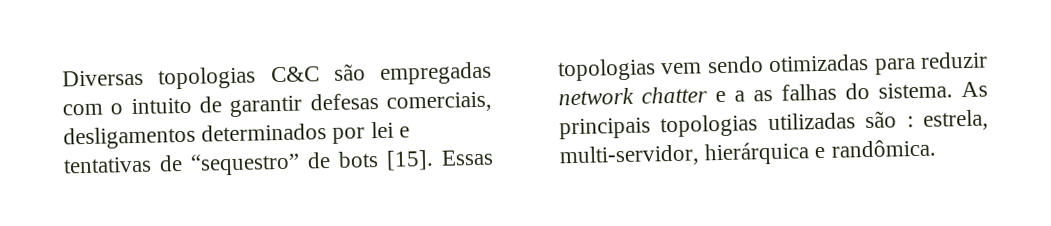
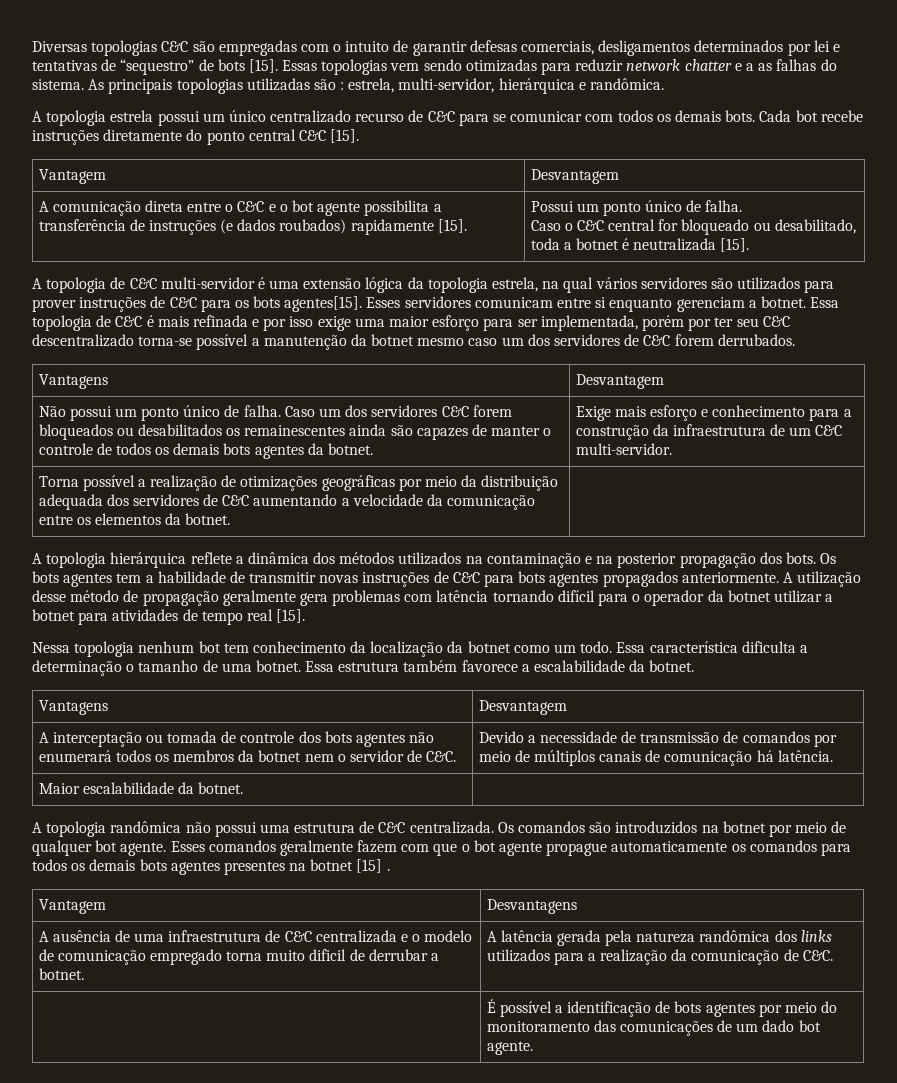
(936, 148) none -> [32,110,863,126] [32,129,360,145] [38,169,106,184] [530,169,619,184] [38,200,442,216] [38,219,467,235] [530,200,743,216] [530,219,856,235] [530,238,750,252] [32,277,835,293] [32,296,840,312] [32,315,790,331] [32,334,795,350] [38,374,108,389] [575,374,664,389] [38,405,512,421] [38,424,552,440] [38,443,374,459] [575,405,852,421] [575,424,843,440] [575,443,672,455] [38,475,559,491] [38,494,536,510] [38,513,231,525] [32,552,837,568] [32,571,862,587] [32,590,834,606] [32,609,306,625] [32,641,808,657] [32,660,695,676] [38,700,108,715] [478,700,567,715] [38,731,435,747] [38,750,457,762] [478,731,837,747] [478,750,833,766] [38,782,244,794] [32,821,847,837] [32,840,851,856] [32,859,390,875] [38,899,106,914] [486,899,577,914] [38,930,473,943] [38,949,440,965] [38,968,84,980] [486,930,832,946] [486,949,833,965] [486,999,838,1017] [486,1020,821,1036] [486,1041,533,1055] // A topologia estrela possui um único centralizado recurso de C&C para se comunicar com todos os demais bots. Cada bot recebe instruções diretamente do ponto central C&C [15]. // Vantagem | Desvantagem // A comunicação direta entre o C&C e o bot agente possibilita a transferência de instruções (e dados roubados) rapidamente [15]. | Possui um ponto único de falha. // Caso o C&C central for bloqueado ou desabilitado, toda a botnet é neutralizada [15]. // A topologia de C&C multi-servidor é uma extensão lógica da topologia estrela, na qual vários servidores são utilizados para prover instruções de C&C para os bots agentes[15]. Esses servidores comunicam entre si enquanto gerenciam a botnet. Essa topologia de C&C é mais refinada e por isso exige uma maior esforço para ser implementada, porém por ter seu C&C descentralizado torna-se possível a manutenção da botnet mesmo caso um dos servidores de C&C forem derrubados. // Vantagens | Desvantagem // Não possui um ponto único de falha. Caso um dos servidores C&C forem bloqueados ou desabilitados os remainescentes ainda são capazes de manter o controle de todos os demais bots agentes da botnet. | Exige mais esforço e conhecimento para a construção da infraestrutura de um C&C multi-servidor. // Torna possível a realização de otimizações geográficas por meio da distribuição adequada dos servidores de C&C aumentando a velocidade da comunicação entre os elementos da botnet. | // A topologia hierárquica reflete a dinâmica dos métodos utilizados na contaminação e na posterior propagação dos bots. Os bots agentes tem a habilidade de transmitir novas instruções de C&C para bots agentes propagados anteriormente. A utilização desse método de propagação geralmente gera problemas com latência tornando difícil para o operador da botnet utilizar a botnet para atividades de tempo real [15]. // Nessa topologia nenhum bot tem conhecimento da localização da botnet como um todo. Essa característica dificulta a determinação o tamanho de uma botnet. Essa estrutura também favorece a escalabilidade da botnet. // Vantagens | Desvantagem // A interceptação ou tomada de controle dos bots agentes não enumerará todos os membros da botnet nem o servidor de C&C. | Devido a necessidade de transmissão de comandos por meio de múltiplos canais de comunicação há latência. // Maior escalabilidade da botnet. | // A topologia randômica não possui uma estrutura de C&C centralizada. Os comandos são introduzidos na botnet por meio de qualquer bot agente. Esses comandos geralmente fazem com que o bot agente propague automaticamente os comandos para todos os demais bots agentes presentes na botnet [15] . // Vantagem | Desvantagens // A ausência de uma infraestrutura de C&C centralizada e o modelo de comunicação empregado torna muito dificil de derrubar a botnet. | A latência gerada pela natureza randômica dos links utilizados para a realização da comunicação de C&C. // | É possível a identificação de bots agentes por meio do monitoramento das comunicações de um dado bot agente.

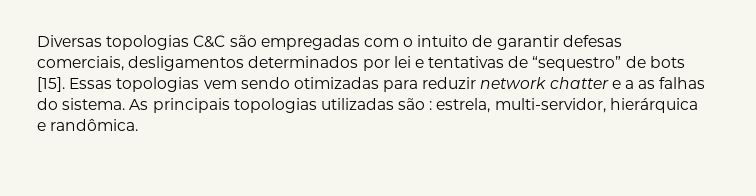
[32,110,863,126] [32,129,360,145] [38,169,106,184] [530,169,619,184] [38,200,442,216] [38,219,467,235] [530,200,743,216] [530,219,856,235] [530,238,750,252] [32,277,835,293] [32,296,840,312] [32,315,790,331] [32,334,795,350] [38,374,108,389] [575,374,664,389] [38,405,512,421] [38,424,552,440] [38,443,374,459] [575,405,852,421] [575,424,843,440] [575,443,672,455] [38,475,559,491] [38,494,536,510] [38,513,231,525] [32,552,837,568] [32,571,862,587] [32,590,834,606] [32,609,306,625] [32,641,808,657] [32,660,695,676] [38,700,108,715] [478,700,567,715] [38,731,435,747] [38,750,457,762] [478,731,837,747] [478,750,833,766] [38,782,244,794] [32,821,847,837] [32,840,851,856] [32,859,390,875] [38,899,106,914] [486,899,577,914] [38,930,473,943] [38,949,440,965] [38,968,84,980] [486,930,832,946] [486,949,833,965] [486,999,838,1017] [486,1020,821,1036] [486,1041,533,1055] // A topologia estrela possui um único centralizado recurso de C&C para se comunicar com todos os demais bots. Cada bot recebe instruções diretamente do ponto central C&C [15]. // Vantagem | Desvantagem // A comunicação direta entre o C&C e o bot agente possibilita a transferência de instruções (e dados roubados) rapidamente [15]. | Possui um ponto único de falha. // Caso o C&C central for bloqueado ou desabilitado, toda a botnet é neutralizada [15]. // A topologia de C&C multi-servidor é uma extensão lógica da topologia estrela, na qual vários servidores são utilizados para prover instruções de C&C para os bots agentes[15]. Esses servidores comunicam entre si enquanto gerenciam a botnet. Essa topologia de C&C é mais refinada e por isso exige uma maior esforço para ser implementada, porém por ter seu C&C descentralizado torna-se possível a manutenção da botnet mesmo caso um dos servidores de C&C forem derrubados. // Vantagens | Desvantagem // Não possui um ponto único de falha. Caso um dos servidores C&C forem bloqueados ou desabilitados os remainescentes ainda são capazes de manter o controle de todos os demais bots agentes da botnet. | Exige mais esforço e conhecimento para a construção da infraestrutura de um C&C multi-servidor. // Torna possível a realização de otimizações geográficas por meio da distribuição adequada dos servidores de C&C aumentando a velocidade da comunicação entre os elementos da botnet. | // A topologia hierárquica reflete a dinâmica dos métodos utilizados na contaminação e na posterior propagação dos bots. Os bots agentes tem a habilidade de transmitir novas instruções de C&C para bots agentes propagados anteriormente. A utilização desse método de propagação geralmente gera problemas com latência tornando difícil para o operador da botnet utilizar a botnet para atividades de tempo real [15]. // Nessa topologia nenhum bot tem conhecimento da localização da botnet como um todo. Essa característica dificulta a determinação o tamanho de uma botnet. Essa estrutura também favorece a escalabilidade da botnet. // Vantagens | Desvantagem // A interceptação ou tomada de controle dos bots agentes não enumerará todos os membros da botnet nem o servidor de C&C. | Devido a necessidade de transmissão de comandos por meio de múltiplos canais de comunicação há latência. // Maior escalabilidade da botnet. | // A topologia randômica não possui uma estrutura de C&C centralizada. Os comandos são introduzidos na botnet por meio de qualquer bot agente. Esses comandos geralmente fazem com que o bot agente propague automaticamente os comandos para todos os demais bots agentes presentes na botnet [15] . // Vantagem | Desvantagens // A ausência de uma infraestrutura de C&C centralizada e o modelo de comunicação empregado torna muito dificil de derrubar a botnet. | A latência gerada pela natureza randômica dos links utilizados para a realização da comunicação de C&C. // | É possível a identificação de bots agentes por meio do monitoramento das comunicações de um dado bot agente. -> (139, 125) none

